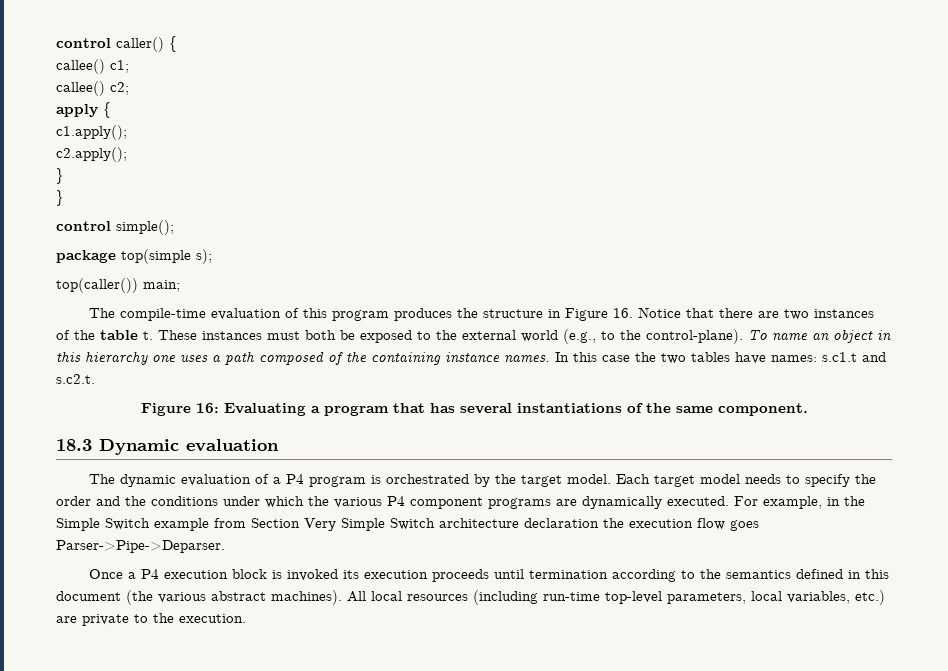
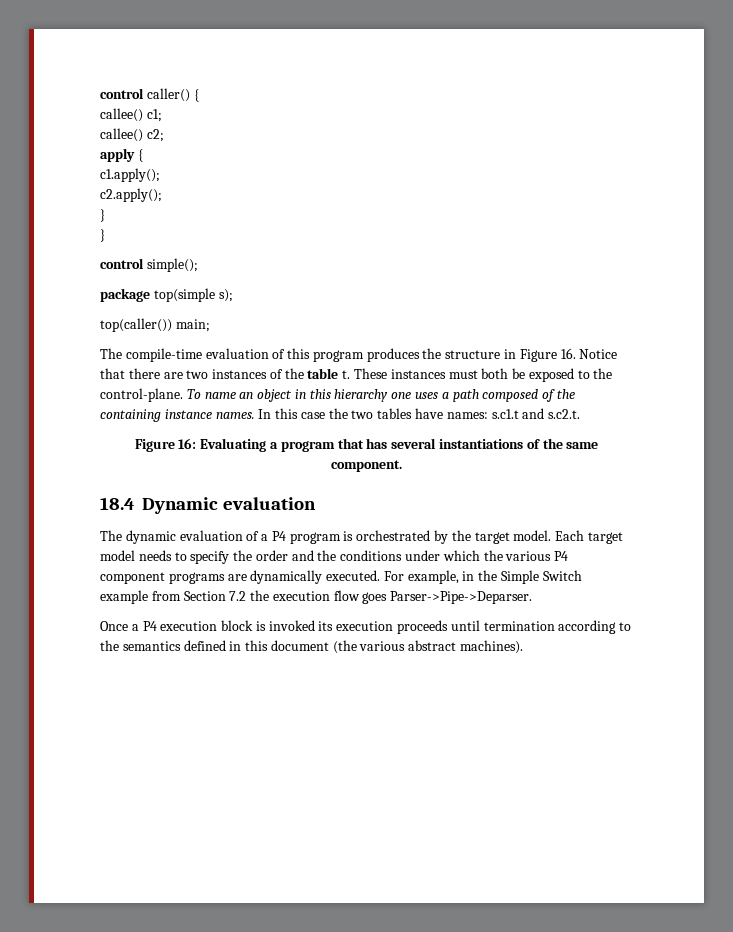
[462,329,743,344] external world (e.g., to the control-plane). -> [100,388,183,402] control-plane.
[56,439,92,451] 18.3 -> [100,497,135,510] 18.4
[304,518,599,531] Very Simple Switch architecture declaration -> [229,591,247,601] 7.2
[347,590,885,605] [56,613,246,626] All local resources (including run-time top-level parameters, local variables, etc.) are private to the execution. -> (524, 647) none

